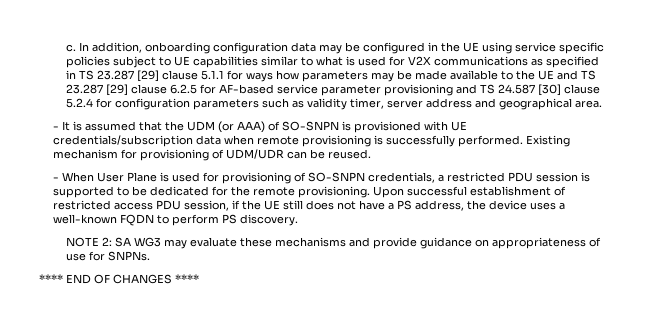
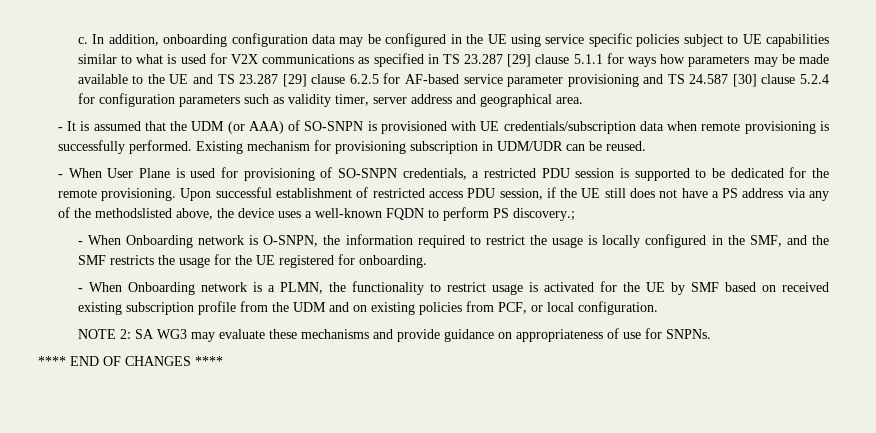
[211,149,224,159] of -> [409,141,493,154] subscription in
[414,200,464,211] address, -> [742,188,829,201] [57,207,213,220] address via any of the methodslisted above,
[239,214,298,226] discovery. -> [512,208,575,221] [77,234,829,248] [77,254,427,268] [77,281,830,295] [77,301,658,315] discovery.; // - When Onboarding network is O-SNPN, the information required to restrict the usage is locally configured in the SMF, and the SMF restricts the usage for the UE registered for onboarding. // - When Onboarding network is a PLMN, the functionality to restrict usage is activated for the UE by SMF based on received existing subscription profile from the UDM and on existing policies from PCF, or local configuration.

